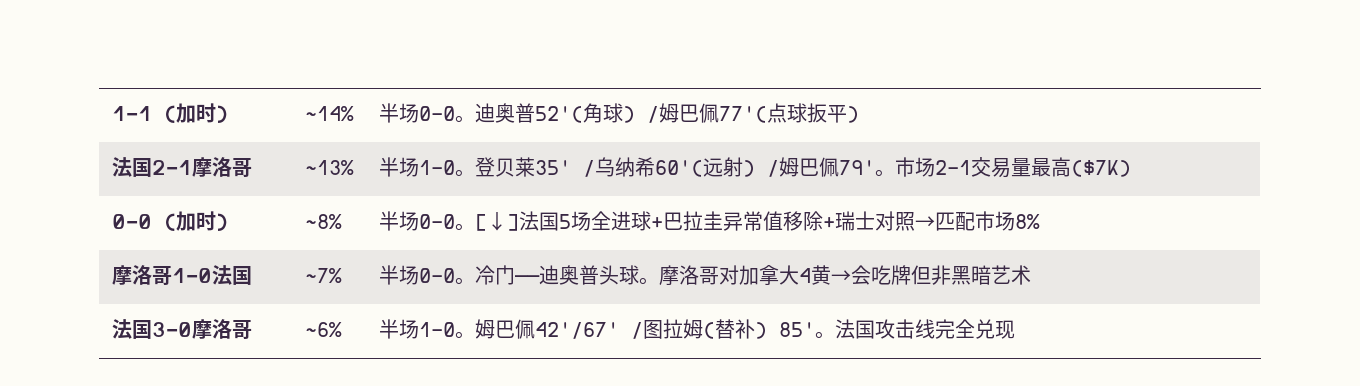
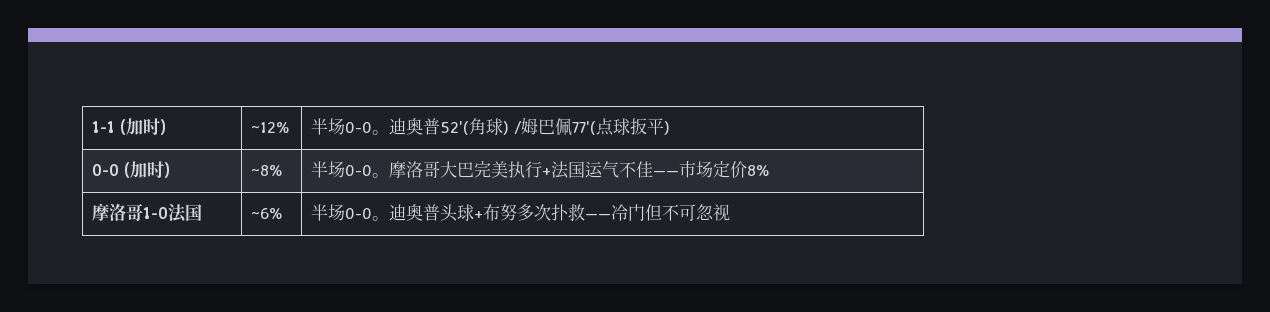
[304,106,354,121] ~14% -> [250,122,290,133] ~12%
[111,157,252,177] [304,160,354,175] [378,157,1131,178] // 法国2-1摩洛哥 | ~13% | 半场1-0。登贝莱35' /乌纳希60'(远射) /姆巴佩79'。市场2-1交易量最高($7K) -> (670, 128) none
[474,211,1015,231] [↓]法国5场全进球+巴拉圭异常值移除+瑞士对照→匹配市场 -> [388,161,747,179] 摩洛哥大巴完美执行+法国运气不佳——市场定价
[304,268,342,283] [378,265,540,285] ~7% | 半场0-0。冷门—— -> [250,208,283,219] [310,204,389,221] ~6% | 半场0-0。
[638,265,1031,286] [111,319,252,339] [304,322,342,337] [378,319,1015,339] 。摩洛哥对加拿大4黄→会吃牌但非黑暗艺术 // 法国3-0摩洛哥 | ~6% | 半场1-0。姆巴佩42'/67' /图拉姆(替补) 85'。法国攻击线完全兑现 -> [473,204,730,221] +布努多次扑救——冷门但不可忽视

